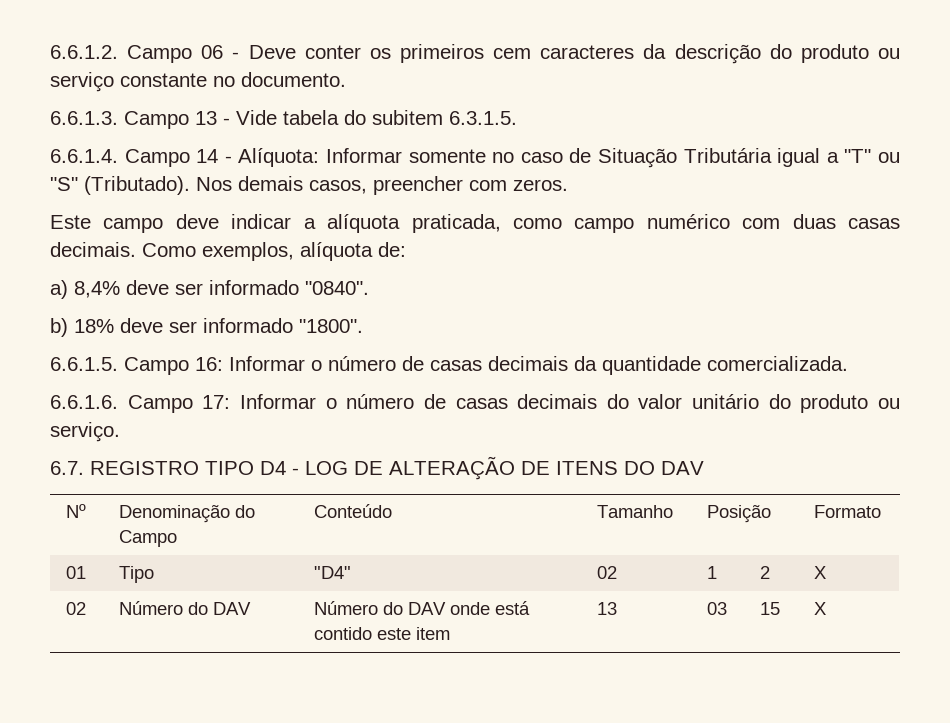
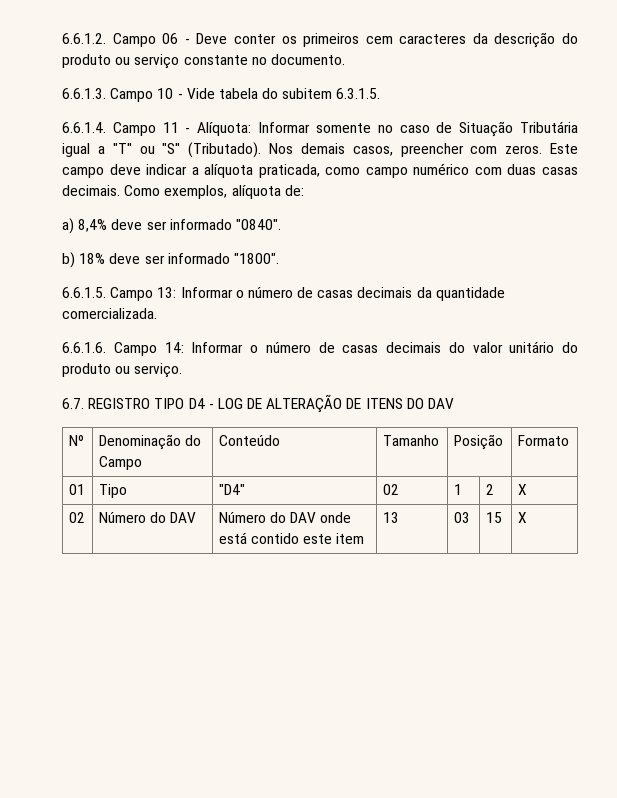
[195,111,217,125] 13 -> [157,88,174,99] 10
[196,149,219,163] 14 -> [162,122,179,133] 11
(568, 185) // -> (543, 149) none
[195,357,223,371] 16: -> [157,287,177,298] 13:
[202,395,231,409] 17: -> [164,342,184,353] 14:

